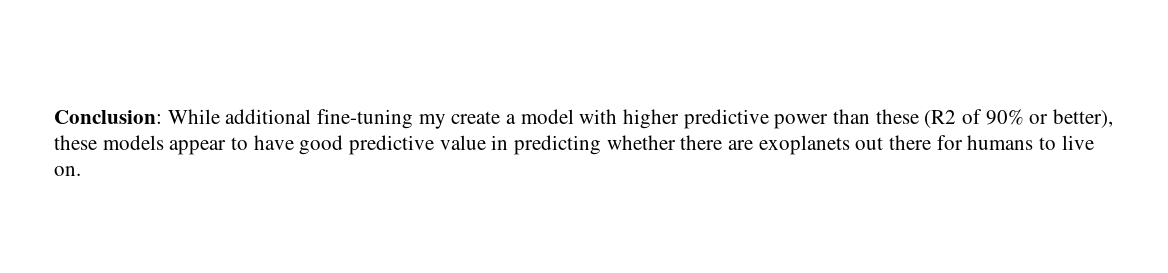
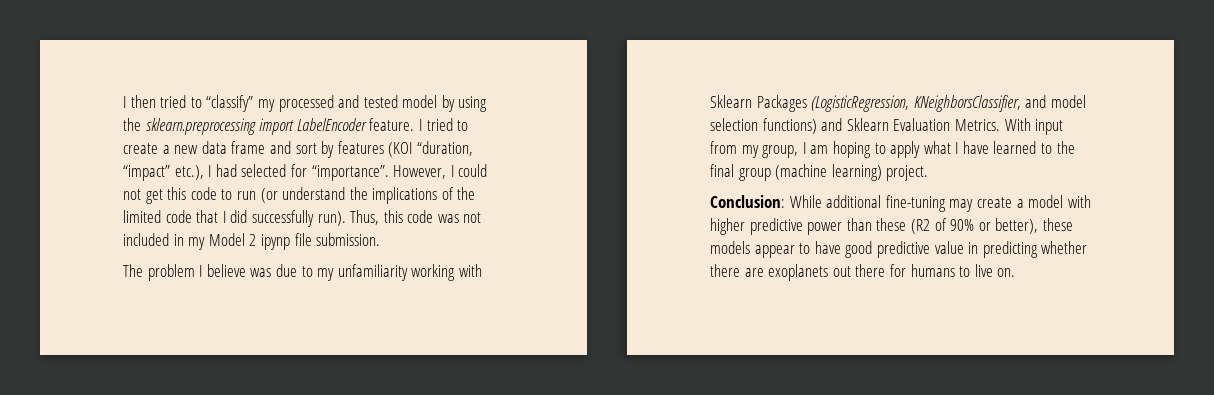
(54, 117) none -> [123,95,488,112] [123,118,469,135] [123,141,473,158] [123,164,488,181] [123,187,476,204] [123,210,482,227] [123,233,381,250] [123,264,482,281] [710,95,1086,112] [710,118,1064,135] [710,141,1075,158] [710,164,929,181] I then tried to “classify” my processed and tested model by using the sklearn.preprocessing import LabelEncoder feature. I tried to create a new data frame and sort by features (KOI “duration, “impact” etc.), I had selected for “importance”. However, I could not get this code to run (or understand the implications of the limited code that I did successfully run). Thus, this code was not included in my Model 2 ipynp file submission. // The problem I believe was due to my unfamiliarity working with Sklearn Packages (LogisticRegression, KNeighborsClassifier, and model selection functions) and Sklearn Evaluation Metrics. With input from my group, I am hoping to apply what I have learned to the final group (machine learning) project. //
[418,114,446,129] my -> [949,199,974,212] may

